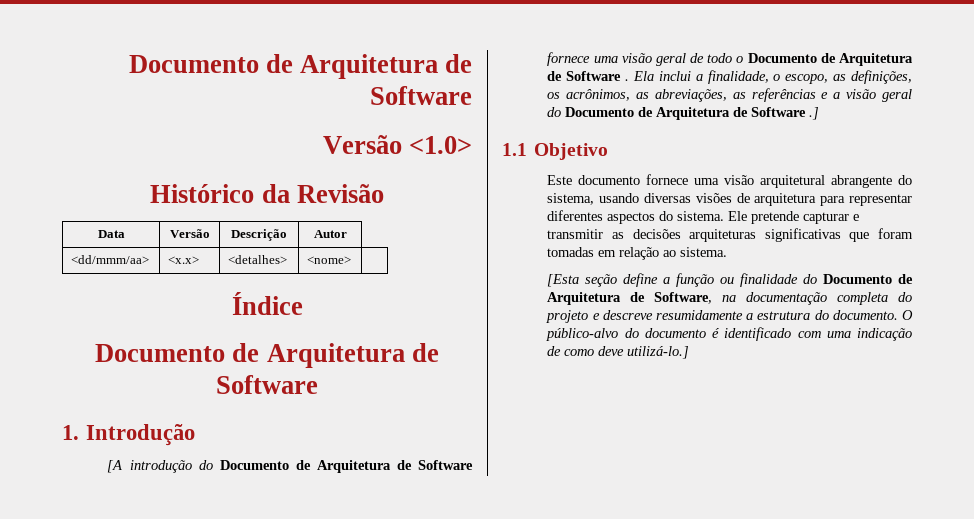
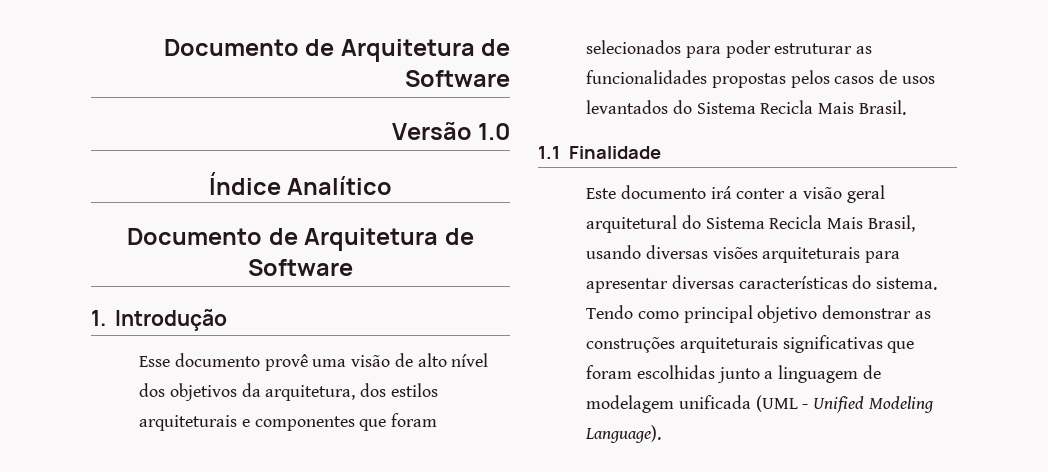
[409,136,472,154] [150,184,384,203] [97,230,125,238] [169,229,210,238] [230,229,287,241] [313,230,347,238] [71,255,150,264] [168,256,200,264] [228,255,288,264] [307,256,352,264] <1.0> // Histórico da Revisão // Data | Versão | Descrição | Autor // <dd/mmm/aa> | <x.x> | <detalhes> | <nome> | -> [478,123,510,140] 1.0
(303, 303) none -> [287,176,393,195] Analítico
[107,460,473,473] [547,52,913,66] [547,70,912,84] [547,88,913,102] [547,107,820,120] [502,143,609,160] [547,174,912,188] [547,193,912,206] [547,210,860,224] [547,228,913,242] [547,247,728,260] [547,273,913,287] [547,292,912,305] [546,310,913,323] [546,327,912,341] [547,346,690,359] [A introdução do Documento de Arquitetura de Software fornece uma visão geral de todo o Documento de Arquitetura de Software . Ela inclui a finalidade, o escopo, as definições, os acrônimos, as abreviações, as referências e a visão geral do Documento de Arquitetura de Software .] // 1.1 Objetivo // Este documento fornece uma visão arquitetural abrangente do sistema, usando diversas visões de arquitetura para representar diferentes aspectos do sistema. Ele pretende capturar e transmitir as decisões arquiteturas significativas que foram tomadas em relação ao sistema. // [Esta seção define a função ou finalidade do Documento de Arquitetura de Software, na documentação completa do projeto e descreve resumidamente a estrutura do documento. O público-alvo do documento é identificado com uma indicação de como deve utilizá-lo.] -> [139,353,489,371] [139,383,438,401] [139,413,438,431] [586,40,873,58] [586,70,935,88] [586,100,906,115] [538,146,661,159] [586,185,885,203] [586,215,915,233] [586,245,901,263] [586,275,938,293] [586,305,931,323] [586,335,915,353] [586,365,881,383] [586,395,933,413] [585,425,662,443] Esse documento provê uma visão de alto nível dos objetivos da arquitetura, dos estilos arquiteturais e componentes que foram selecionados para poder estruturar as funcionalidades propostas pelos casos de usos levantados do Sistema Recicla Mais Brasil. // 1.1 Finalidade // Este documento irá conter a visão geral arquitetural do Sistema Recicla Mais Brasil, usando diversas visões arquiteturais para apresentar diversas características do sistema. Tendo como principal objetivo demonstrar as construções arquiteturais significativas que foram escolhidas junto a linguagem de modelagem unificada (UML - Unified Modeling Language).

